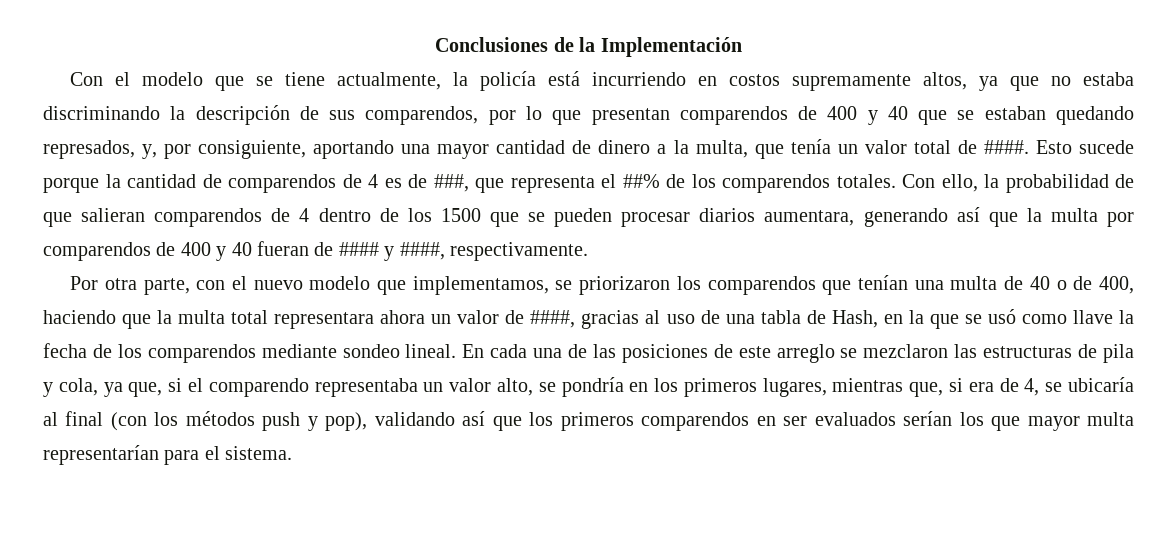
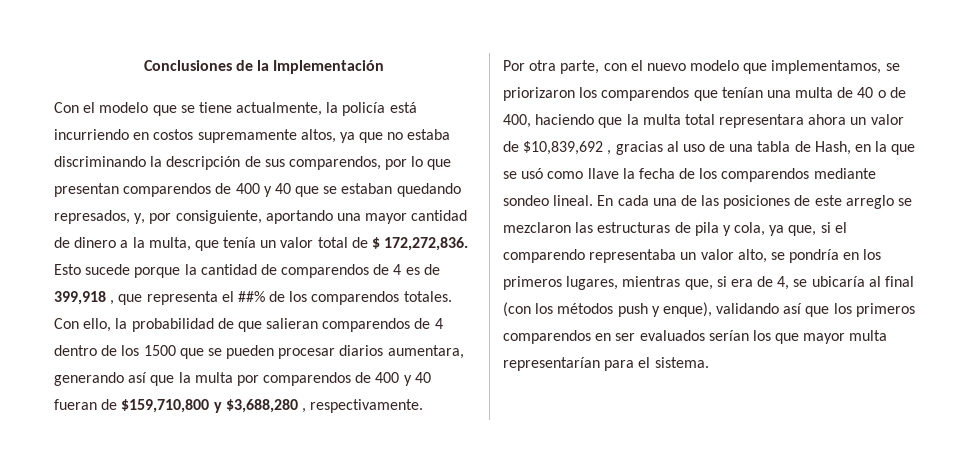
[983,140,1029,154] ####. -> [372,237,469,251] $ 172,272,836.
[433,174,469,192] ###, -> [54,291,115,305] 399,918 ,
[338,242,445,261] #### y ####, -> [121,399,306,413] $159,710,800 y $3,688,280 ,
[530,310,576,328] ####, -> [523,141,612,155] $10,839,692 ,
[325,412,368,431] pop), -> [662,302,712,317] enque),

